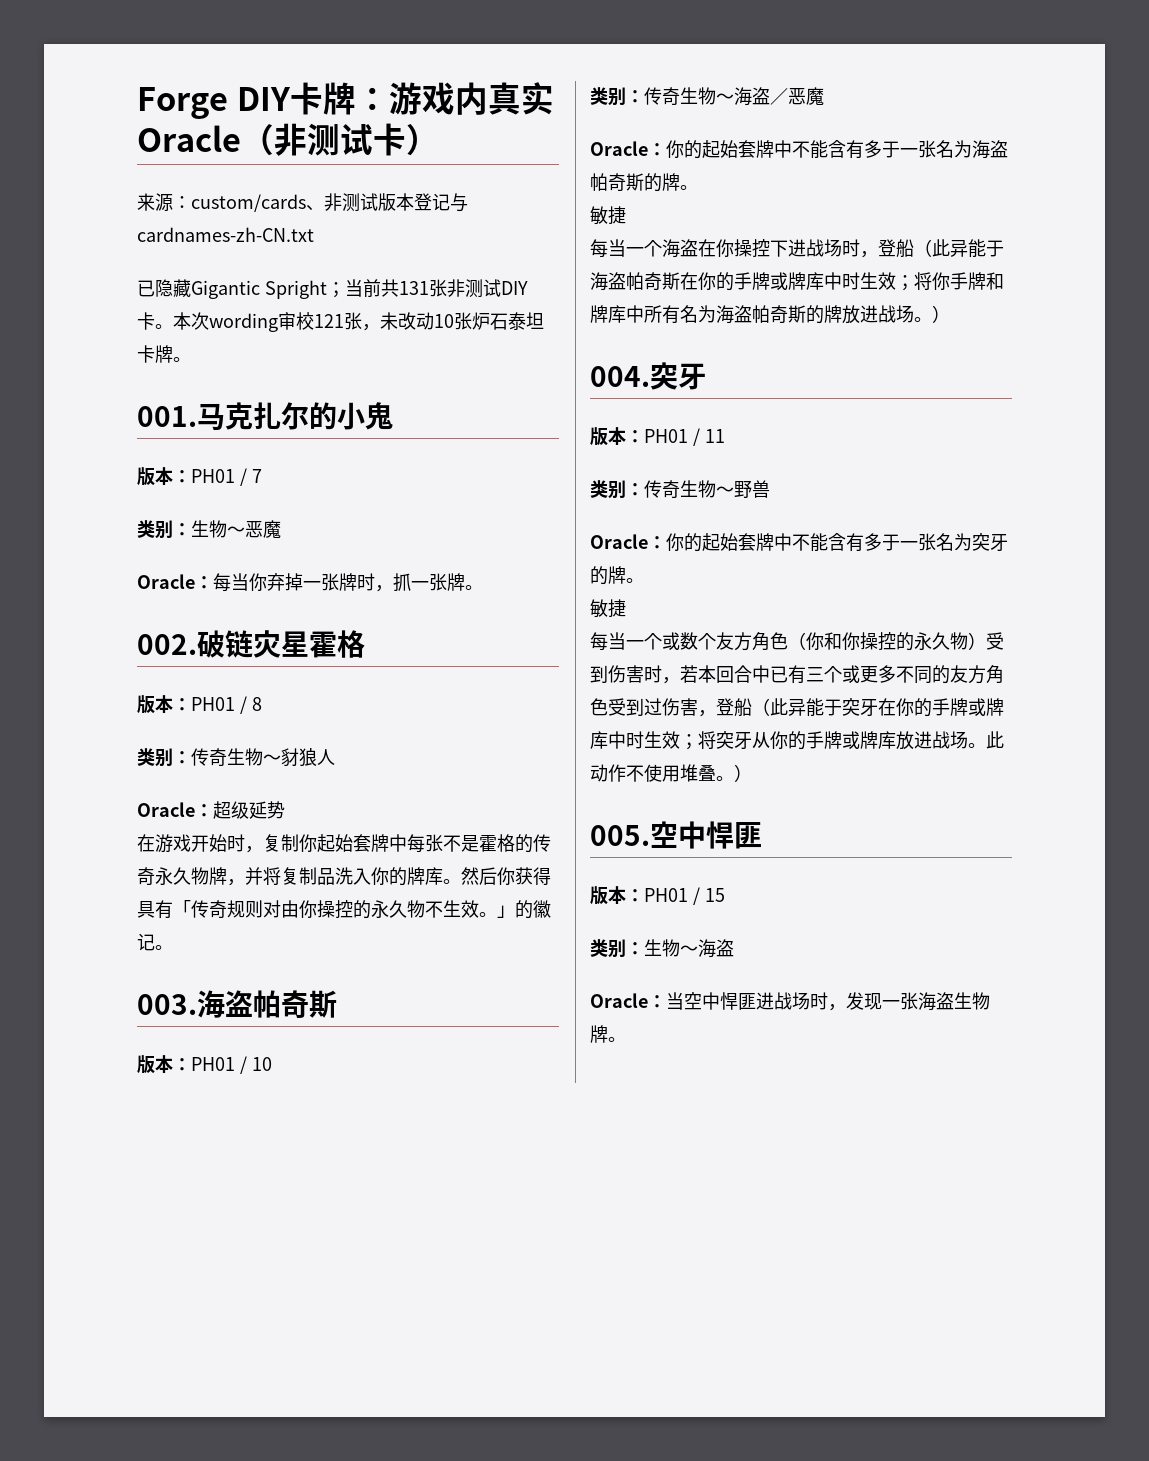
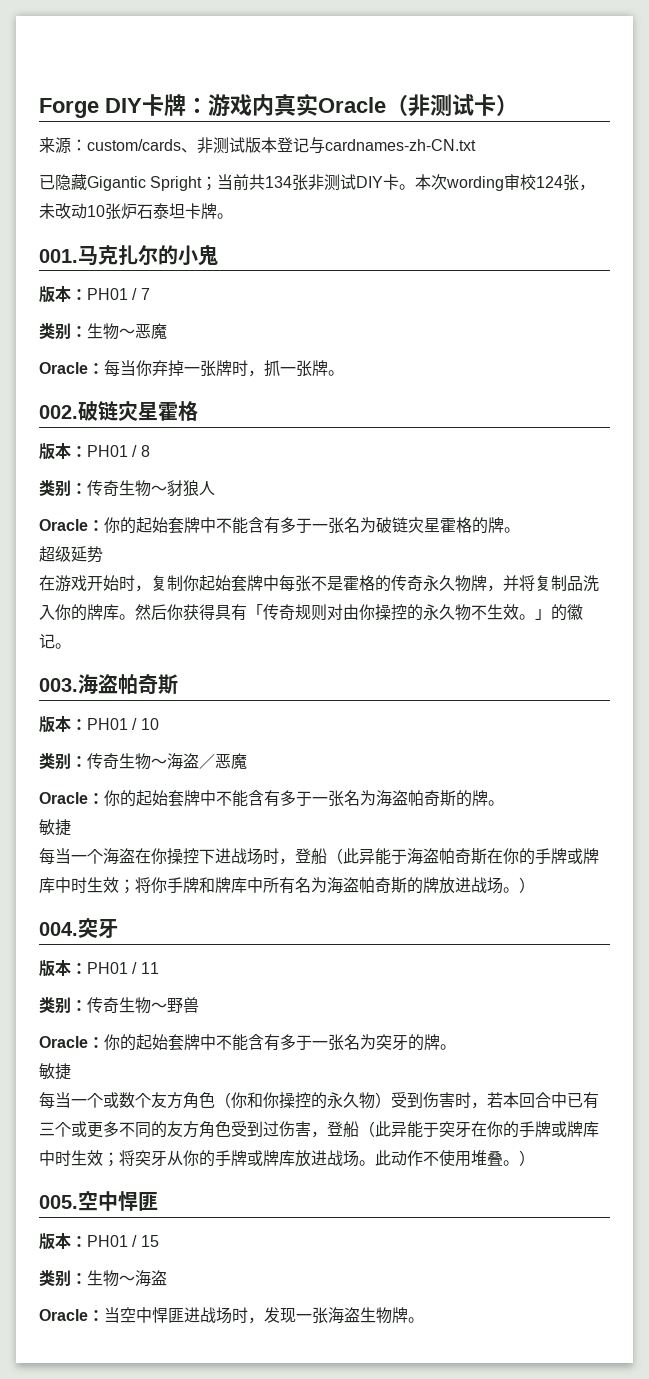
[398,281,429,295] 131 -> [265,176,293,188] 134
[314,314,344,328] 121 -> [536,176,564,188] 124
(213, 810) none -> [104,517,520,534] 你的起始套牌中不能含有多于一张名为破链灾星霍格的牌。 //

